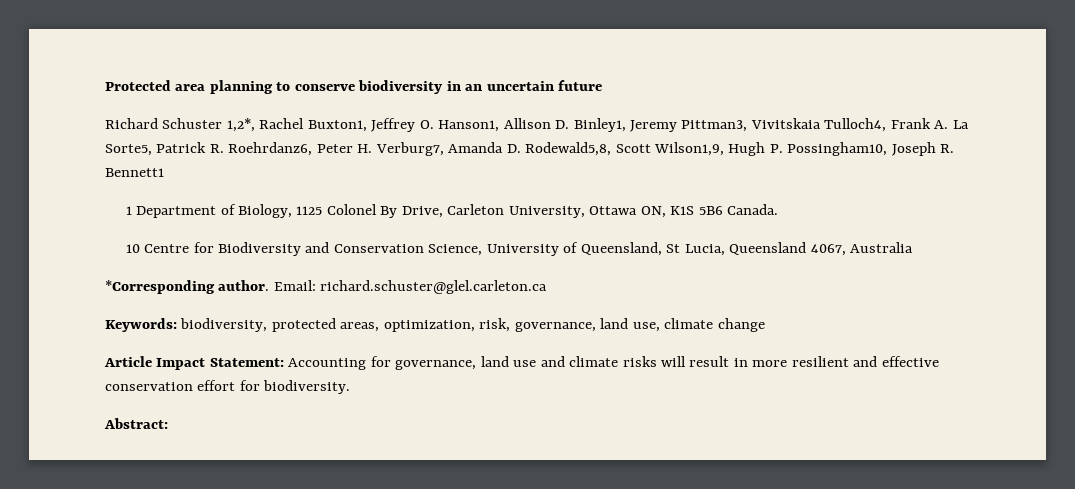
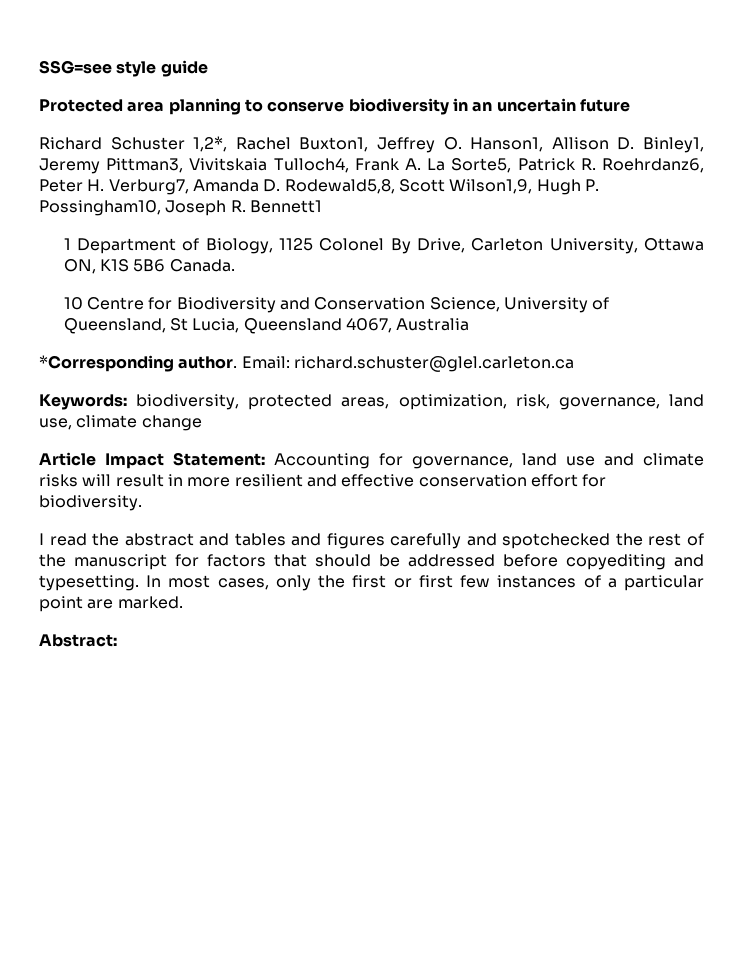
(105, 85) none -> [39,60,208,77] SSG=see style guide //
(351, 387) none -> [39,533,705,549] [39,554,704,570] [39,575,705,591] [39,596,183,612] // I read the abstract and tables and figures carefully and spotchecked the rest of the manuscript for factors that should be addressed before copyediting and typesetting. In most cases, only the first or first few instances of a particular point are marked.

